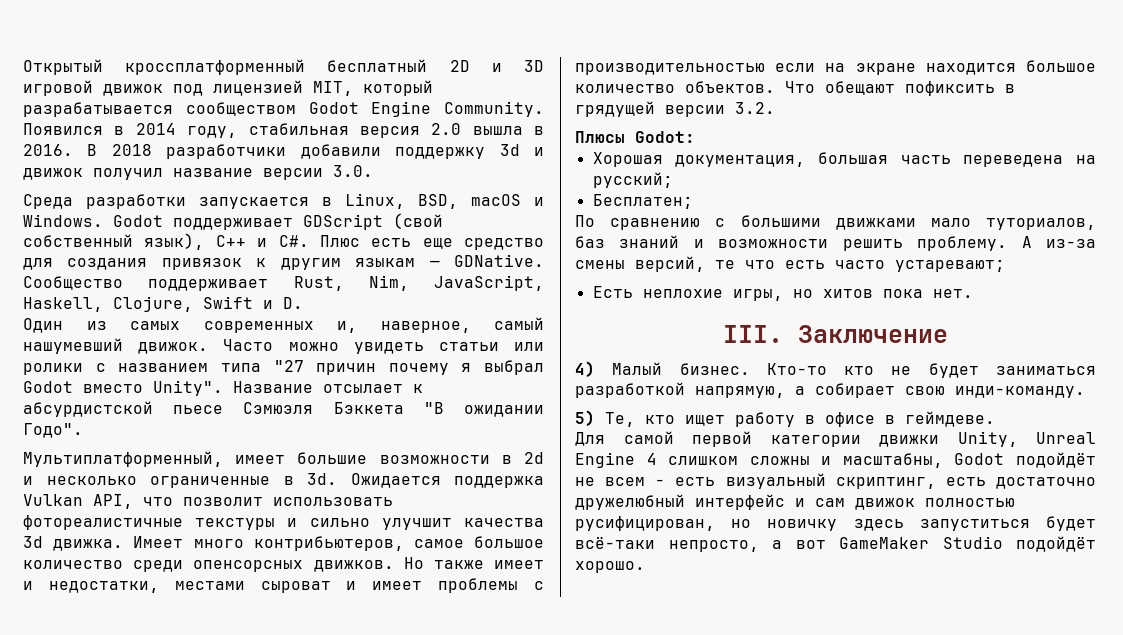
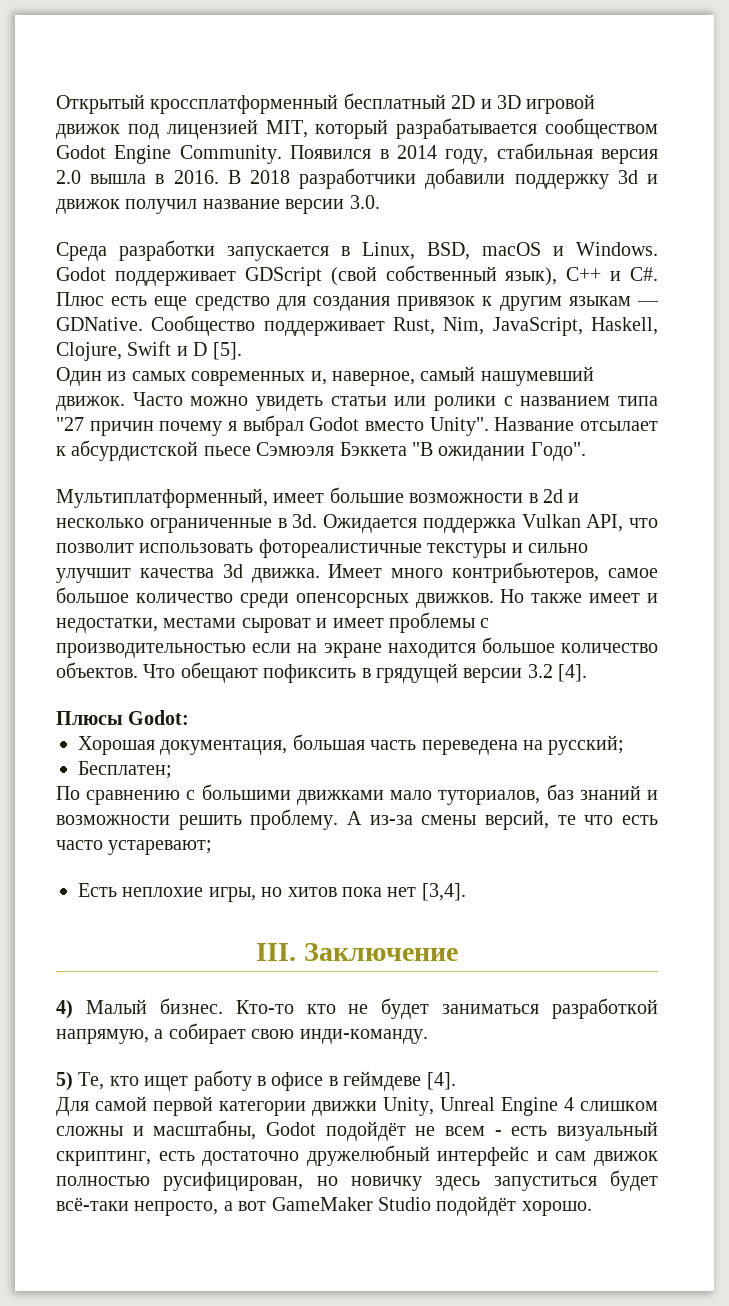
[283,297,303,309] D. -> [193,342,242,360] D [5].
[735,102,775,114] 3.2. -> [527,664,588,682] 3.2 [4].
[932,289,973,298] нет. -> [387,883,466,901] нет [3,4].
[905,411,995,427] геймдеве. -> [343,1071,456,1091] геймдеве [4].

